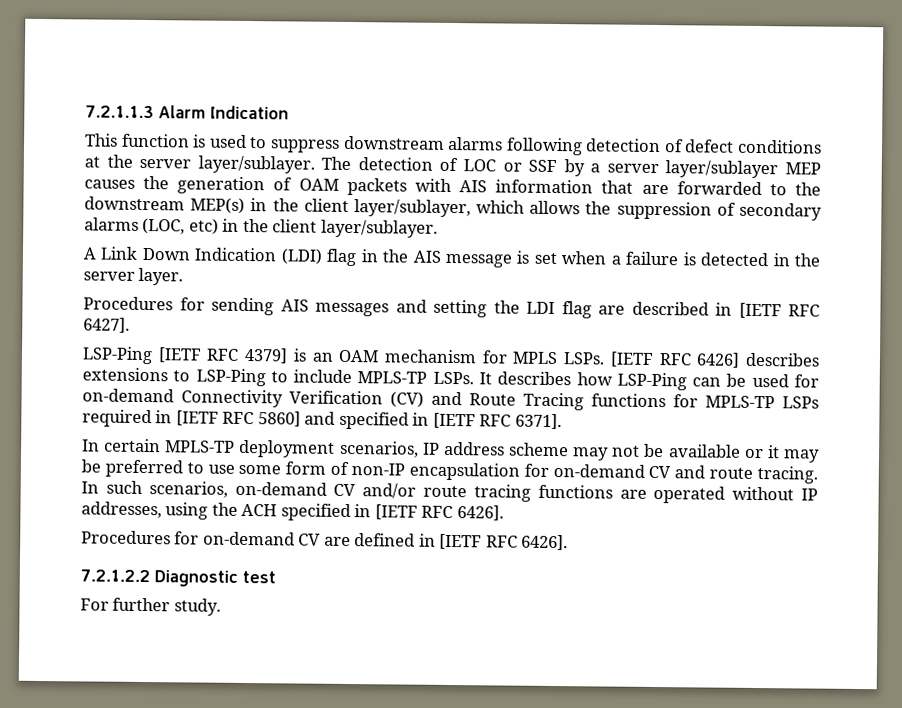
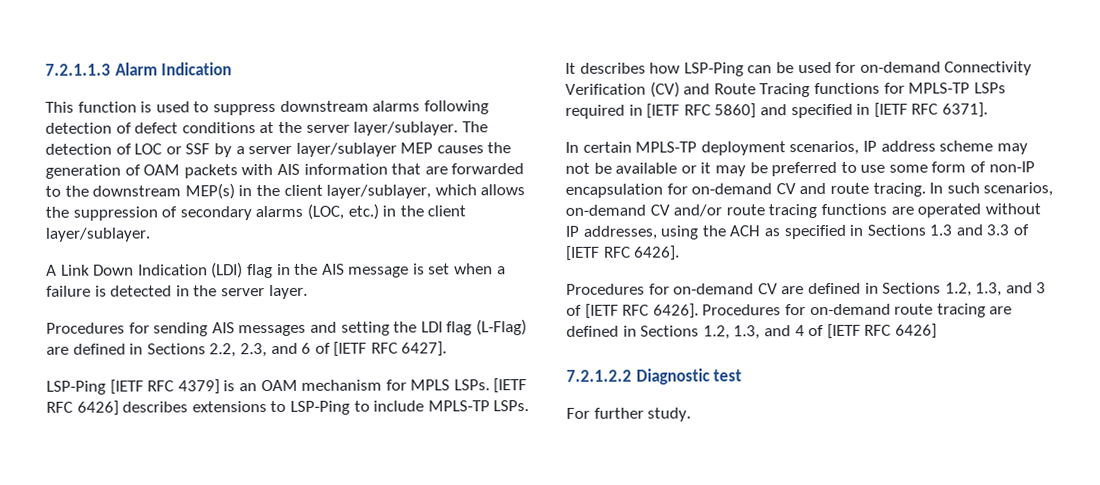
[188,218,219,235] etc) -> [347,203,379,220] etc.)
[598,301,732,316] are described in -> [475,319,527,336] [46,342,331,358] (L-Flag) are defined in Sections 2.2, 2.3, and 6 of
[280,503,372,522] specified in -> [763,224,1030,240] as specified in Sections 1.3 and 3.3 of
[439,533,569,551] [IETF RFC 6426]. -> [882,282,1047,297] [566,303,1013,319] [566,323,937,340] Sections 1.2, 1.3, and 3 of [IETF RFC 6426]. Procedures for on-demand route tracing are defined in Sections 1.2, 1.3, and 4 of [IETF RFC 6426]

